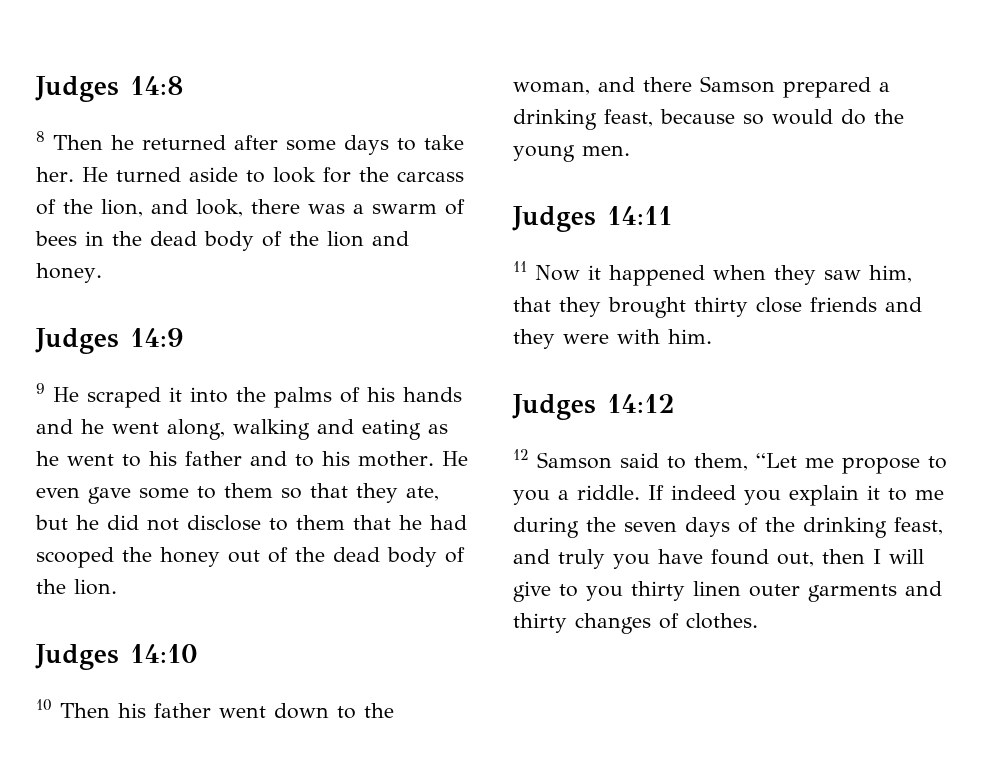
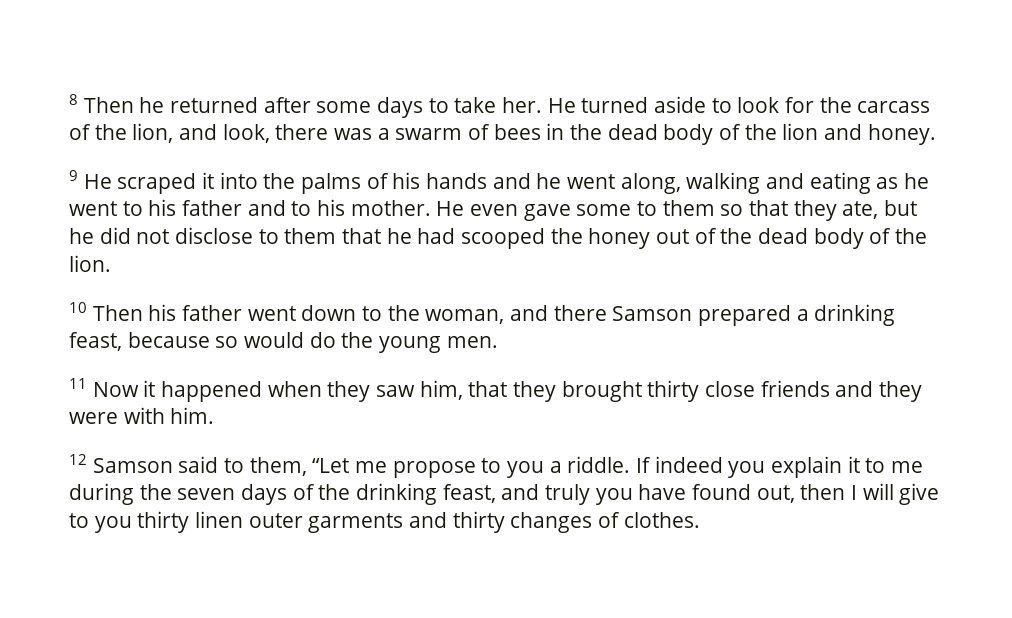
[35,76,183,102] Judges 14:8 // -> (69, 99) none
[35,328,184,354] // Judges 14:9 -> (936, 134) none
[35,644,198,670] // Judges 14:10 -> (111, 263) none
[512,206,672,232] // Judges 14:11 -> (498, 342) none
[512,394,675,420] // Judges 14:12 -> (215, 415) none

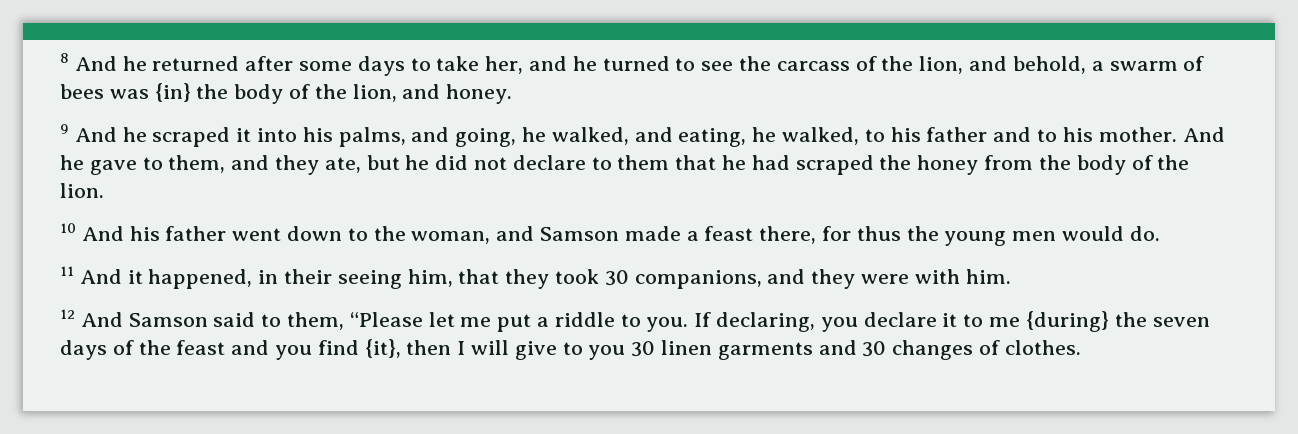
[83,97,134,113] Then -> [74,56,117,71] And
[502,96,815,113] her. He turned aside to look for -> [485,56,734,74] her, and he turned to see
[222,124,373,143] look, there was -> [1012,56,1086,74] behold,
[546,123,819,145] in the dead body of the lion -> [109,83,397,104] was {in} the body of the lion,
[83,174,112,189] He -> [74,127,147,142] And he
[263,172,930,194] [69,201,117,216] the palms of his hands and he went along, walking and eating as he went -> [302,127,860,147] his palms, and going, he walked, and eating, he walked,
[436,200,789,221] He even gave some to them so that -> [1182,127,1225,142] [60,155,270,175] And he gave to them, and
[175,227,254,244] disclose -> [512,155,586,170] declare
[461,228,546,249] scooped -> [795,155,874,175] scraped
[656,228,809,244] out of the dead -> [984,155,1071,170] from the
[92,305,143,321] Then -> [81,226,124,241] And
[553,304,896,326] [69,332,498,353] [69,378,830,402] there Samson prepared a drinking feast, because so would do the young men. // 11 Now it happened when they saw him, that they brought thirty close friends -> [540,226,1160,246] [60,266,762,289] Samson made a feast there, for thus the young men would do. // 11 And it happened, in their seeing him, that they took 30 companions,
(87, 459) none -> [80,312,123,327] And
[312,456,843,478] “Let me propose to you a riddle. If indeed you explain -> [349,312,937,332] “Please let me put a riddle to you. If declaring, you declare
[69,483,134,505] during -> [1025,311,1109,332] {during}
[356,483,795,505] drinking feast, and truly you have found out, -> [176,339,401,360] feast and you find {it},
[137,511,303,533] thirty linen outer -> [631,340,713,357] 30 linen
[452,511,505,533] thirty -> [862,341,887,357] 30

